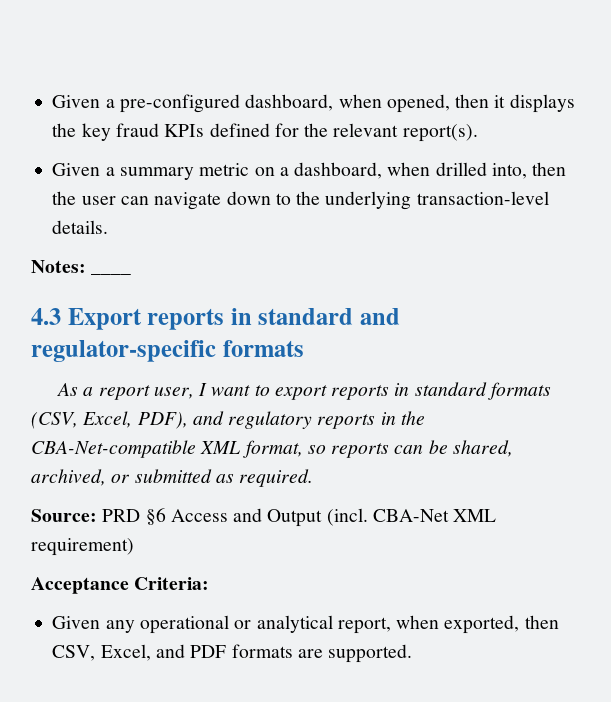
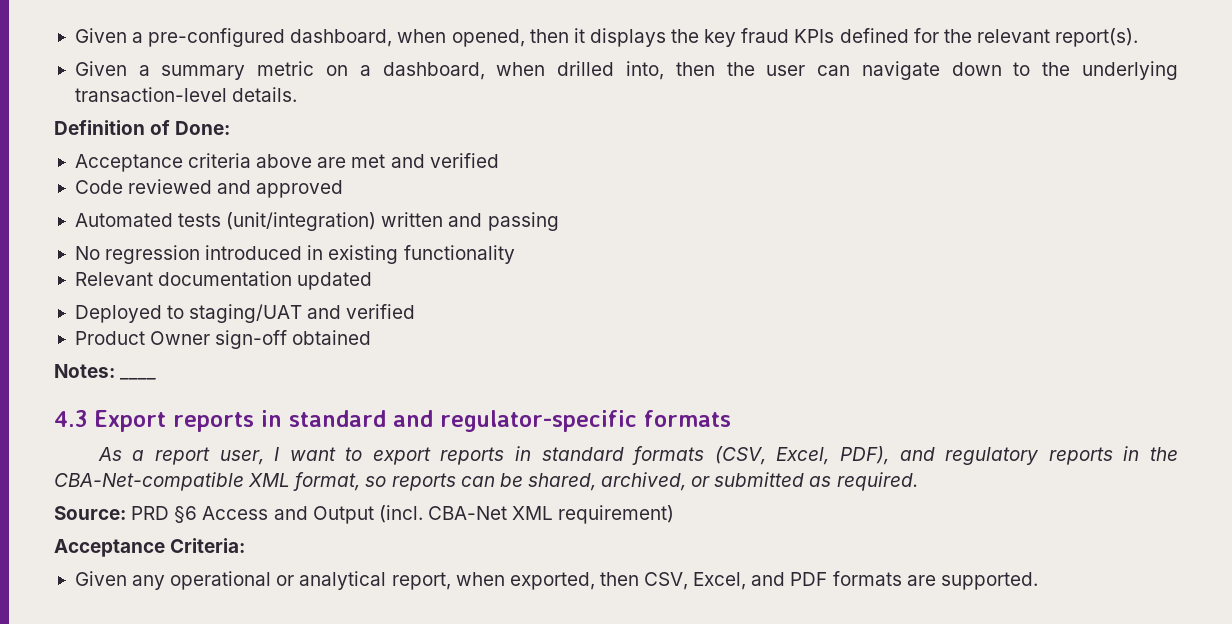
(109, 227) none -> [54,120,231,135] [74,153,499,172] [74,179,344,198] [74,212,559,231] [74,245,515,264] [74,271,373,290] [74,304,416,323] [74,330,372,349] // Definition of Done: // Acceptance criteria above are met and verified // Code reviewed and approved // Automated tests (unit/integration) written and passing // No regression introduced in existing functionality // Relevant documentation updated // Deployed to staging/UAT and verified // Product Owner sign-off obtained

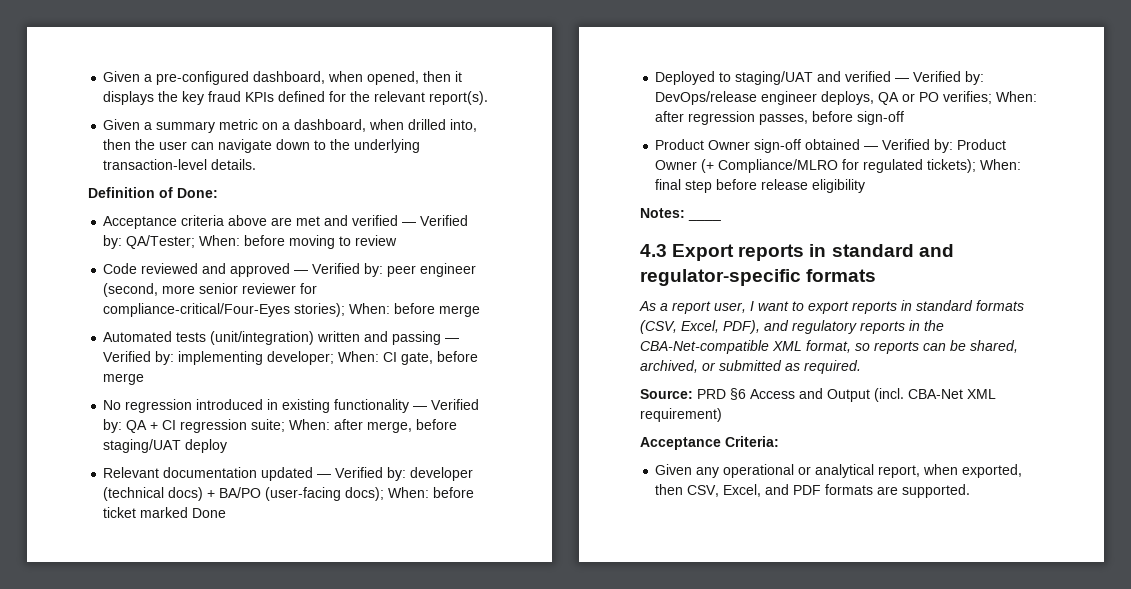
[74,179,344,198] // Code reviewed and approved -> [402,215,469,226] [103,235,398,249] [103,263,477,277] [103,283,318,297] [103,303,481,317] — Verified by: QA/Tester; When: before moving to review // Code reviewed and approved — Verified by: peer engineer (second, more senior reviewer for compliance-critical/Four-Eyes stories); When: before merge
(559, 221) none -> [445,338,460,342] [103,351,479,365] [103,373,145,385] — Verified by: implementing developer; When: CI gate, before merge
[74,271,373,290] // Relevant documentation updated -> [413,399,480,410] [103,419,458,433] [103,439,228,453] [103,467,474,481] [103,487,475,501] [103,507,227,518] — Verified by: QA + CI regression suite; When: after merge, before staging/UAT deploy // Relevant documentation updated — Verified by: developer (technical docs) + BA/PO (user-facing docs); When: before ticket marked Done
[74,330,372,349] // Product Owner sign-off obtained -> [895,71,985,85] [655,91,1038,105] [655,111,905,125] [655,139,1007,153] [655,159,1022,173] [655,179,866,193] — Verified by: DevOps/release engineer deploys, QA or PO verifies; When: after regression passes, before sign-off // Product Owner sign-off obtained — Verified by: Product Owner (+ Compliance/MLRO for regulated tickets); When: final step before release eligibility

